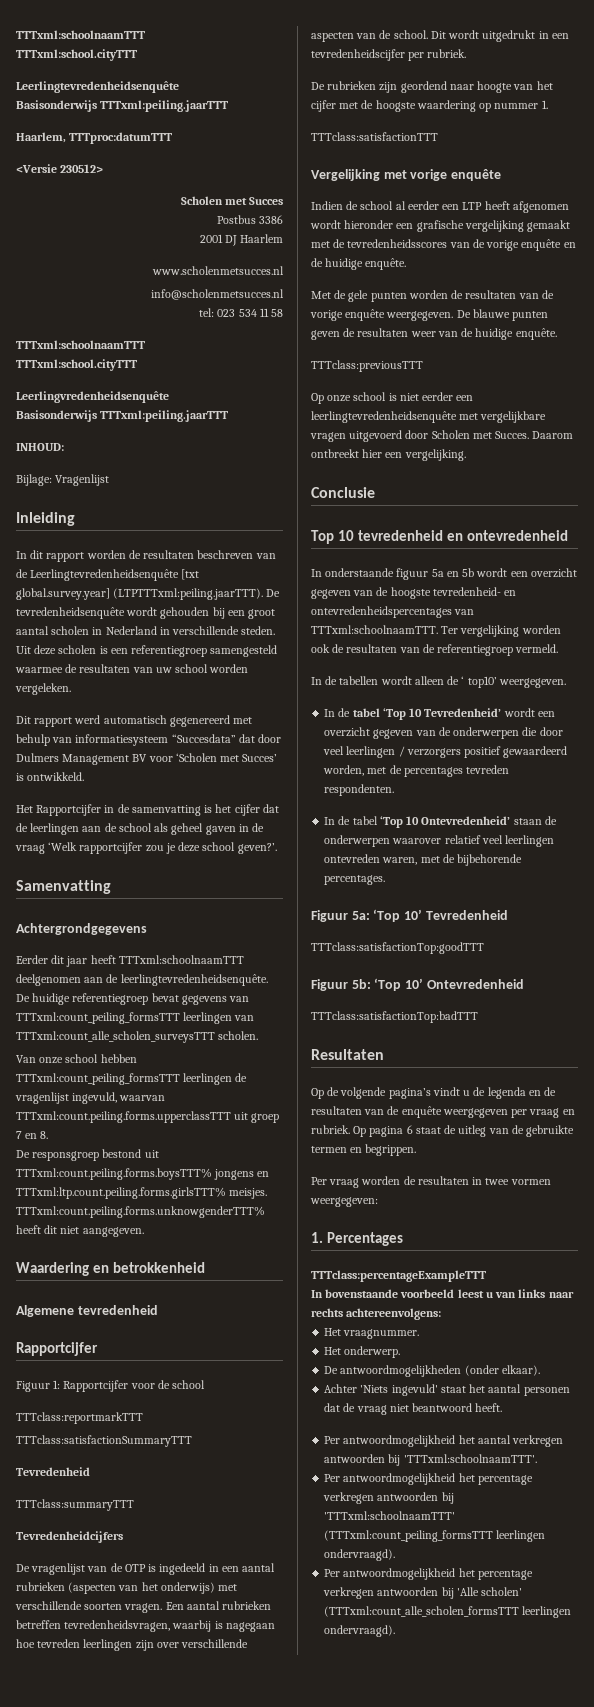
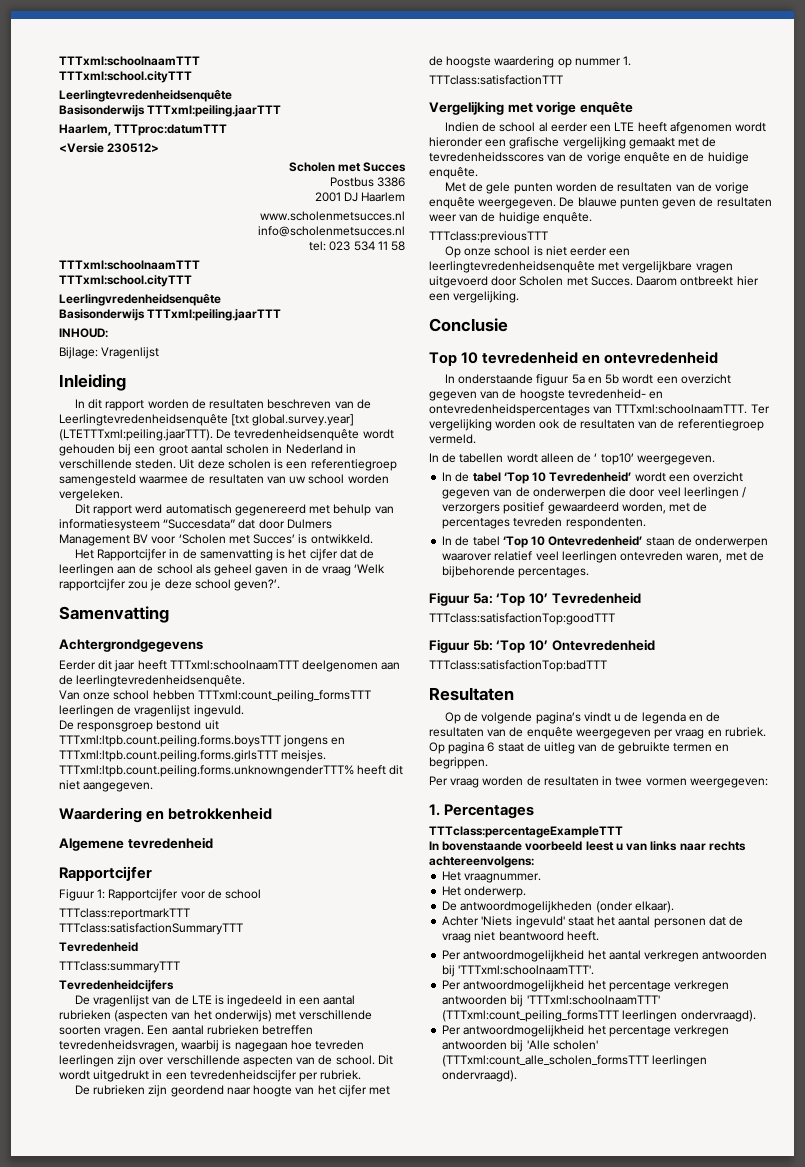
[113,588,264,600] (LTPTTTxml:peiling.jaarTTT). -> [59,429,213,441] (LTETTTxml:peiling.jaarTTT).
[16,993,250,1005] [16,1012,255,1024] [16,1031,259,1043] De huidige referentiegroep bevat gegevens van TTTxml:count_peiling_formsTTT leerlingen van TTTxml:count_alle_scholen_surveysTTT scholen. -> (246, 681) none
[72,1092,166,1104] [16,1111,280,1123] [16,1131,49,1139] ingevuld, waarvan TTTxml:count.peiling.forms.upperclassTTT uit groep 7 en 8. -> [193,705,244,717] ingevuld.
[16,1168,212,1180] TTTxml:count.peiling.forms.boysTTT% -> [59,735,281,747] TTTxml:ltpb.count.peiling.forms.boysTTT
[16,1187,268,1199] [16,1206,265,1218] TTTxml:ltp.count.peiling.forms.girlsTTT% meisjes. TTTxml:count.peiling.forms.unknowgenderTTT% -> [59,750,327,762] [59,765,354,777] TTTxml:ltpb.count.peiling.forms.girlsTTT meisjes. TTTxml:ltpb.count.peiling.forms.unknowngenderTTT%
[124,1564,146,1572] OTP -> [191,995,212,1004] LTE
[462,202,483,210] LTP -> [614,122,635,131] LTE

